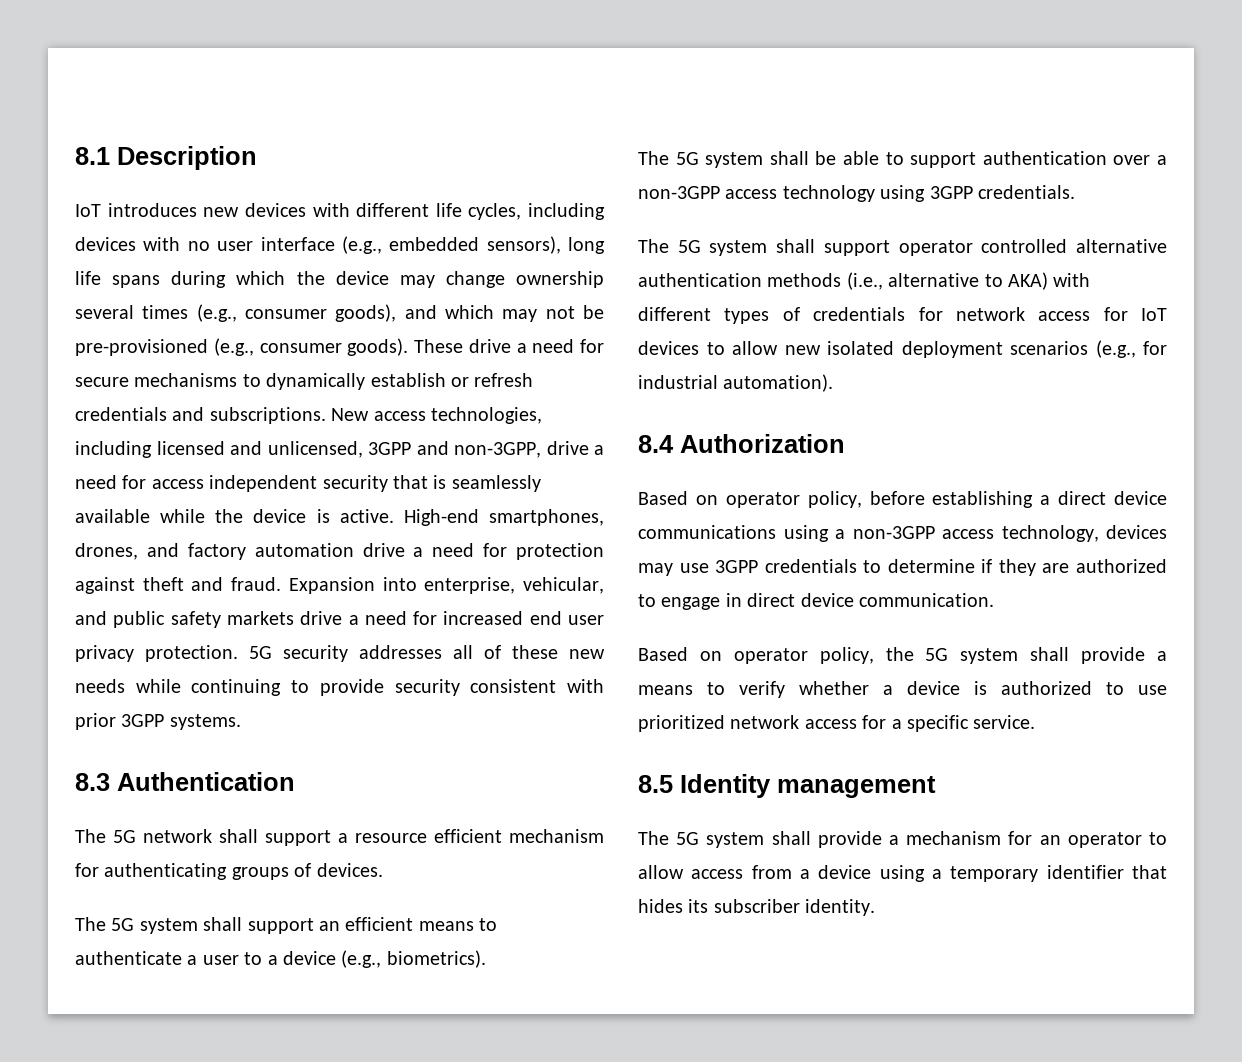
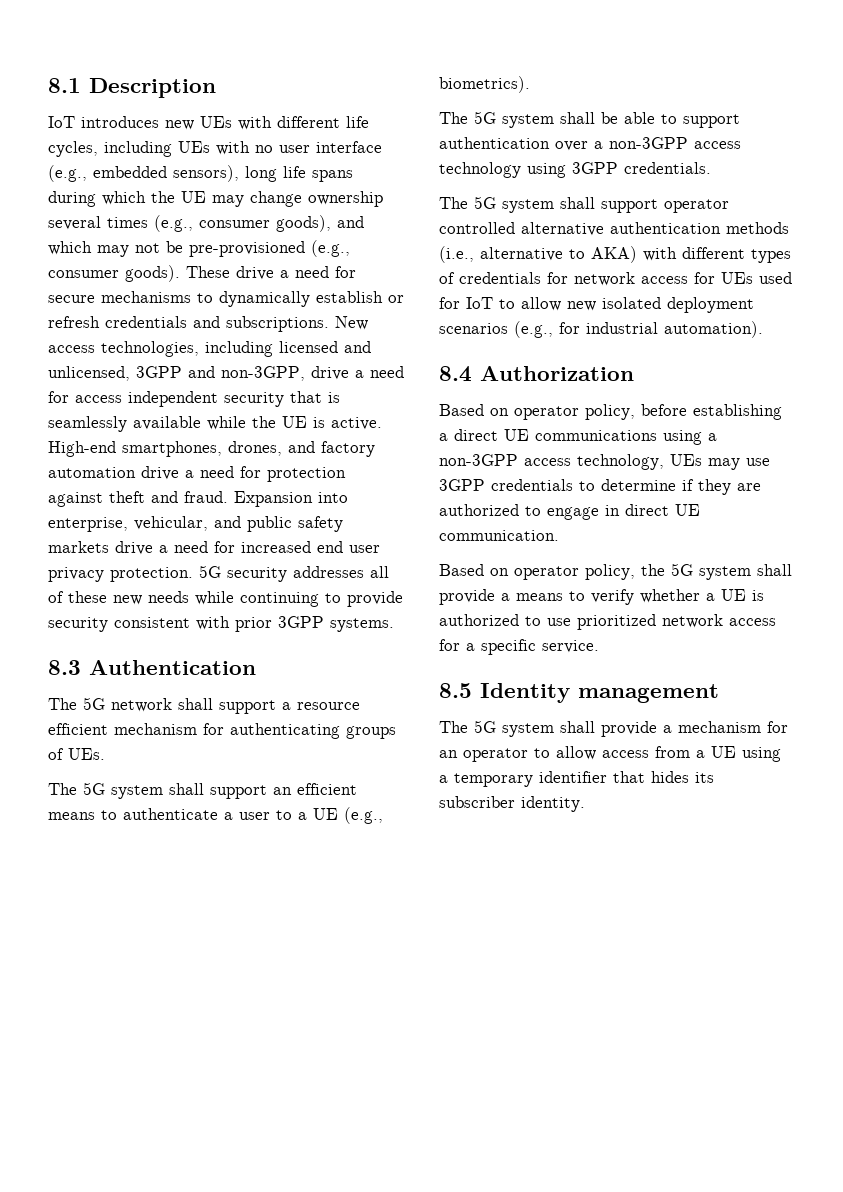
[244,203,306,217] devices -> [200,116,232,128] UEs
[75,237,136,251] devices -> [178,141,210,153] UEs
[335,271,389,285] device -> [181,191,206,203] UE
[253,509,307,523] device -> [282,416,307,428] UE
[316,863,383,877] devices. -> [68,748,105,760] UEs.
[283,951,336,965] device -> [313,808,338,820] UE
[1141,308,1167,321] [638,341,699,355] IoT devices -> [721,272,792,284] [439,297,493,309] UEs used for IoT
[1114,491,1167,505] device -> [504,429,529,441] UE
[1106,525,1167,539] devices -> [670,454,702,466] UEs
[800,593,854,607] device -> [675,504,700,516] UE
[907,681,960,695] device -> [721,589,746,601] UE
[818,865,872,879] device -> [711,746,736,758] UE

